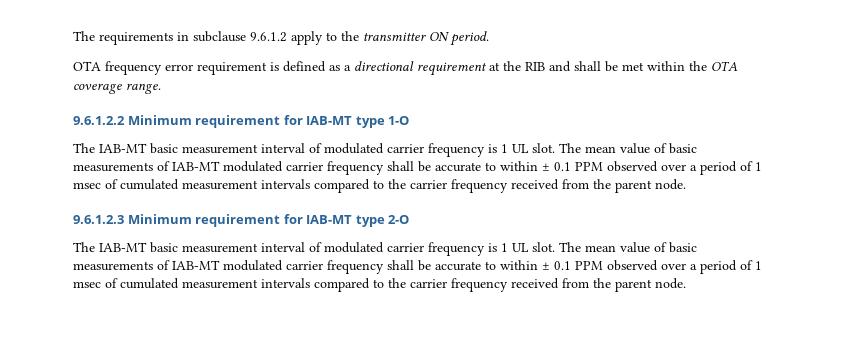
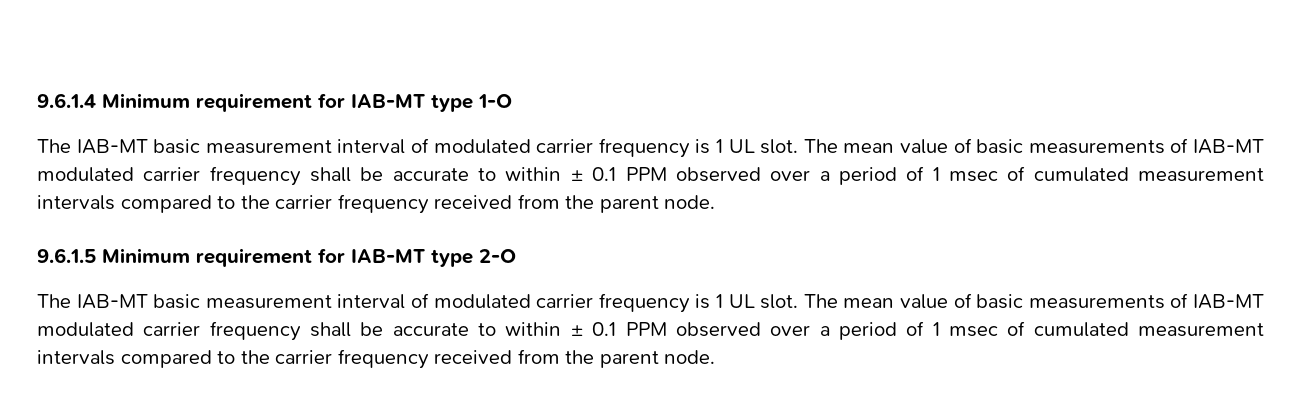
[73,31,489,46] [73,61,738,76] [73,83,161,94] [73,116,125,125] The requirements in subclause 9.6.1.2 apply to the transmitter ON period. // OTA frequency error requirement is defined as a directional requirement at the RIB and shall be met within the OTA coverage range. // 9.6.1.2.2 -> [37,93,96,108] 9.6.1.4
[73,215,124,224] 9.6.1.2.3 -> [37,248,96,263] 9.6.1.5

